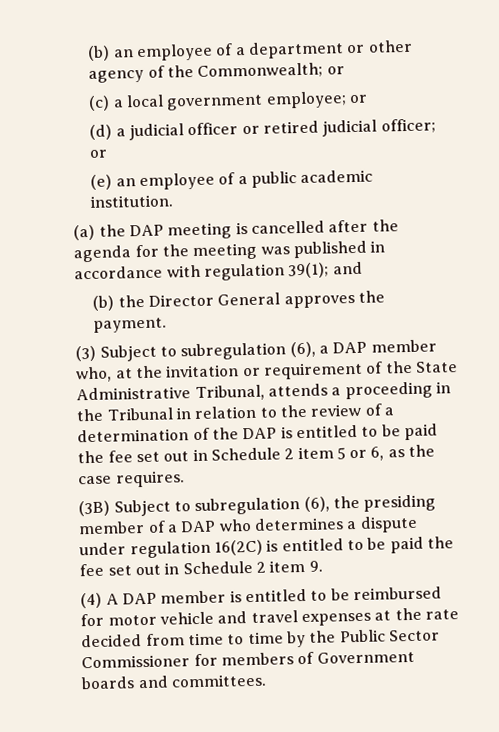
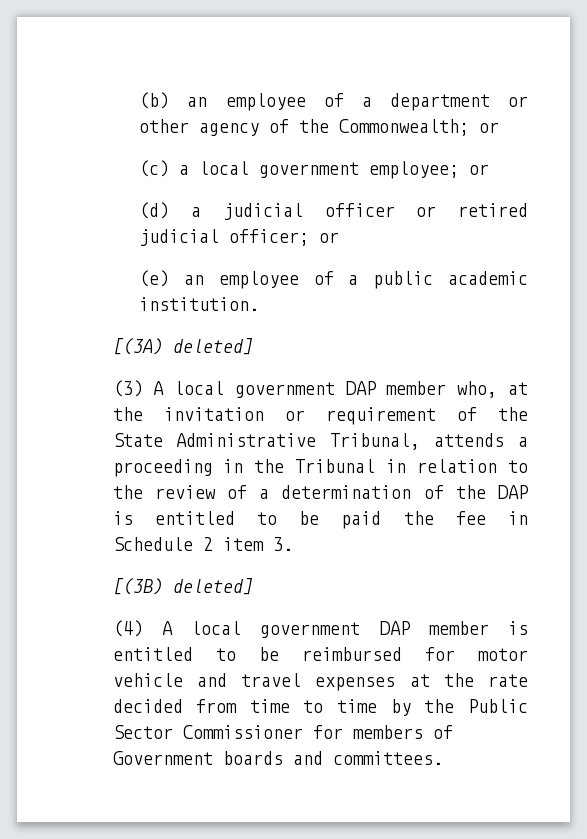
[73,219,399,241] [73,240,386,263] [74,261,363,281] [92,290,386,311] [93,317,168,333] [75,341,329,362] (a) the DAP meeting is cancelled after the agenda for the meeting was published in accordance with regulation 39(1); and // (b) the Director General approves the payment. // (3) Subject to subregulation (6), a -> [112,338,253,355] [112,380,335,398] [(3A) deleted] // (3) A local government
[135,444,436,463] [78,470,185,488] [78,494,437,517] [78,515,418,535] [79,536,454,559] [79,559,323,577] set out in Schedule 2 item 5 or 6, as the case requires. // (3B) Subject to subregulation (6), the presiding member of a DAP who determines a dispute under regulation 16(2C) is entitled to be paid the fee set out in Schedule 2 item 9. -> [508,511,528,525] [112,537,293,551] [112,578,253,595] in Schedule 2 item 3. // [(3B) deleted]
(119, 599) none -> [191,621,361,638] local government

